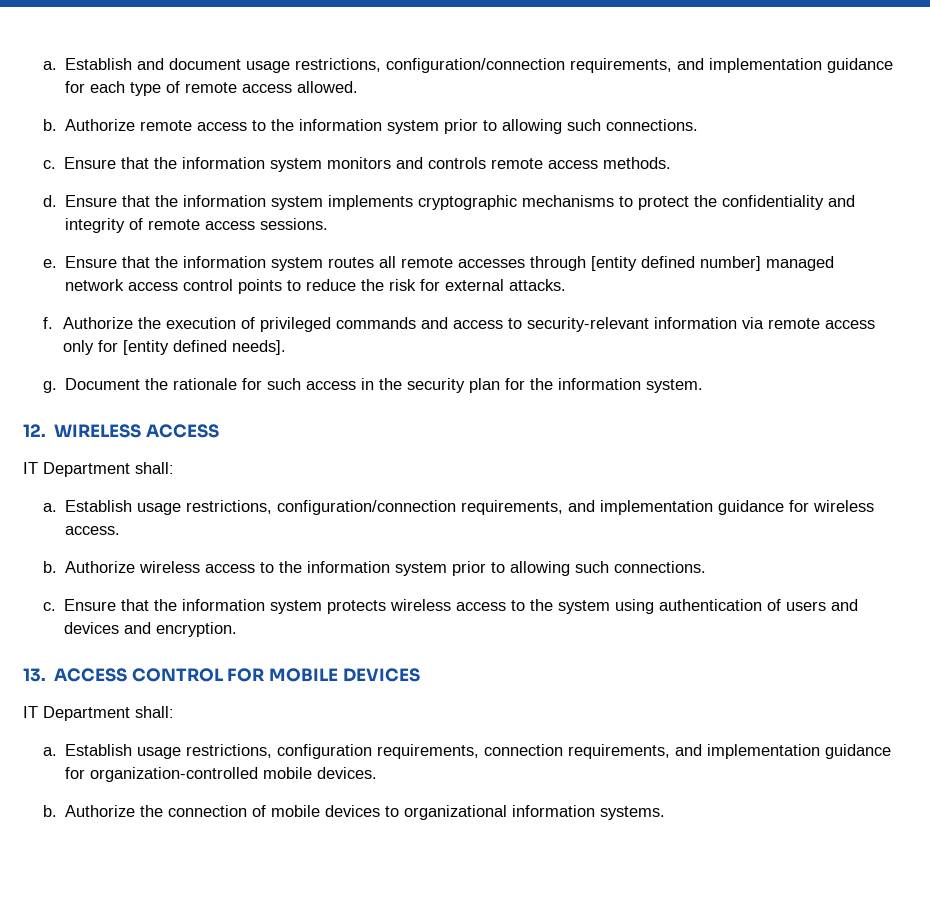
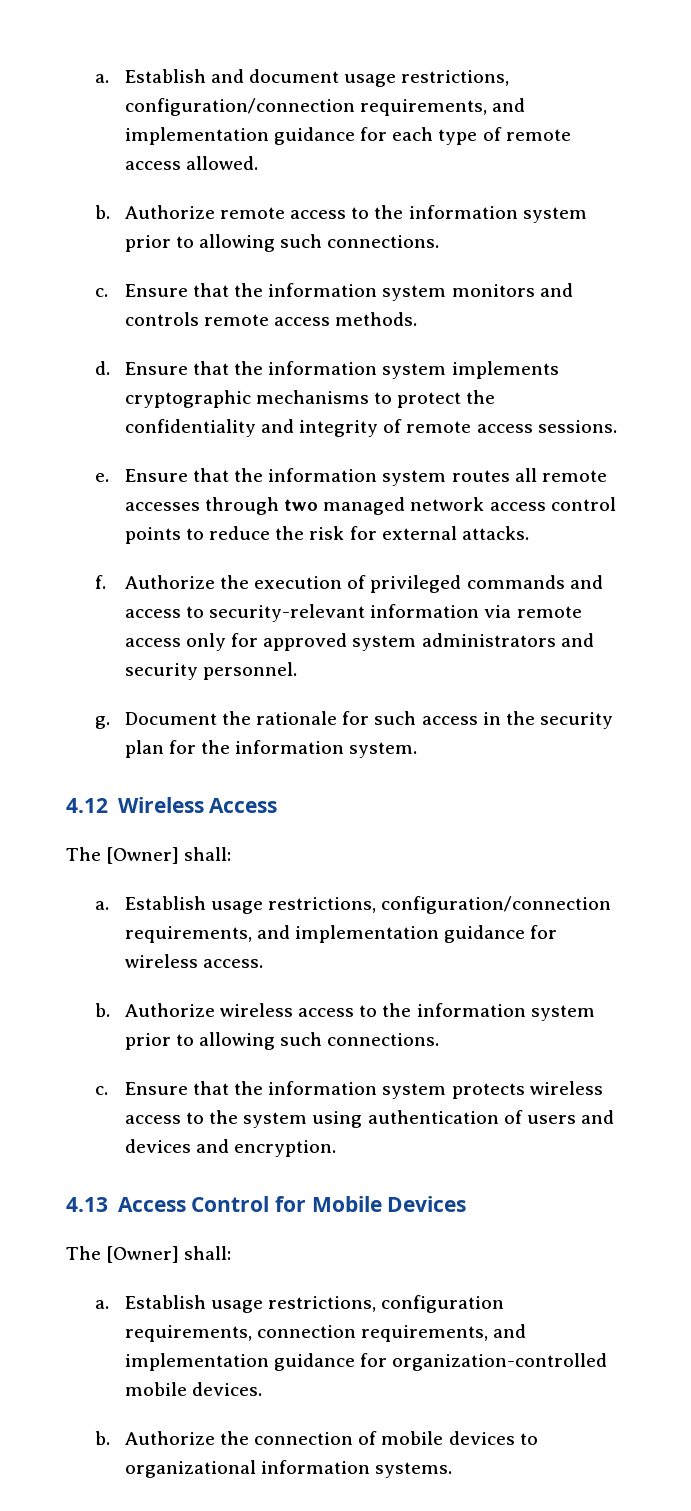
[591,256,762,271] [entity defined number] -> [284,499,319,511] two
[123,340,287,355] [entity defined needs]. -> [263,633,594,651] [124,662,298,680] approved system administrators and security personnel.
[23,424,219,438] [23,462,130,477] 12. WIRELESS ACCESS // IT Department -> [66,797,278,813] [66,847,180,864] 4.12 Wireless Access // The [Owner]
[23,668,420,682] [23,706,130,721] 13. ACCESS CONTROL FOR MOBILE DEVICES // IT Department -> [66,1196,467,1212] [66,1246,180,1263] 4.13 Access Control for Mobile Devices // The [Owner]

